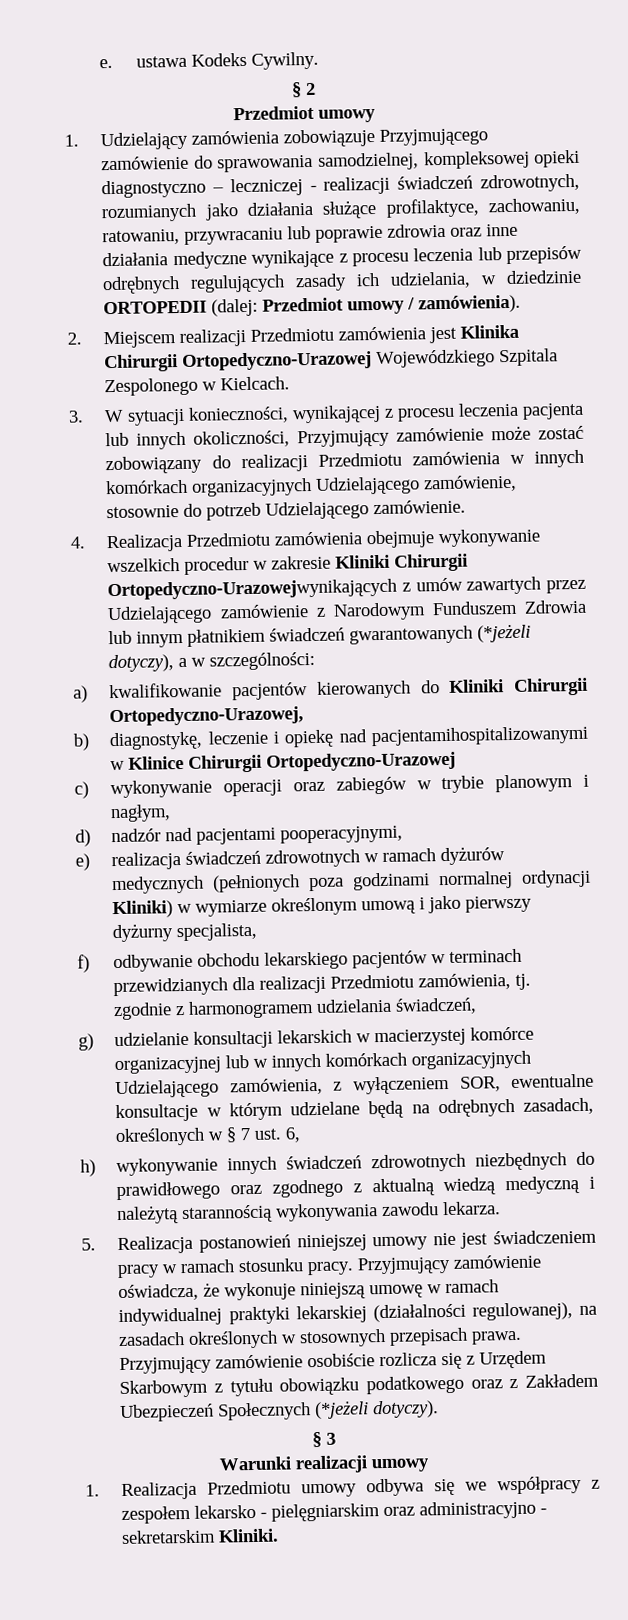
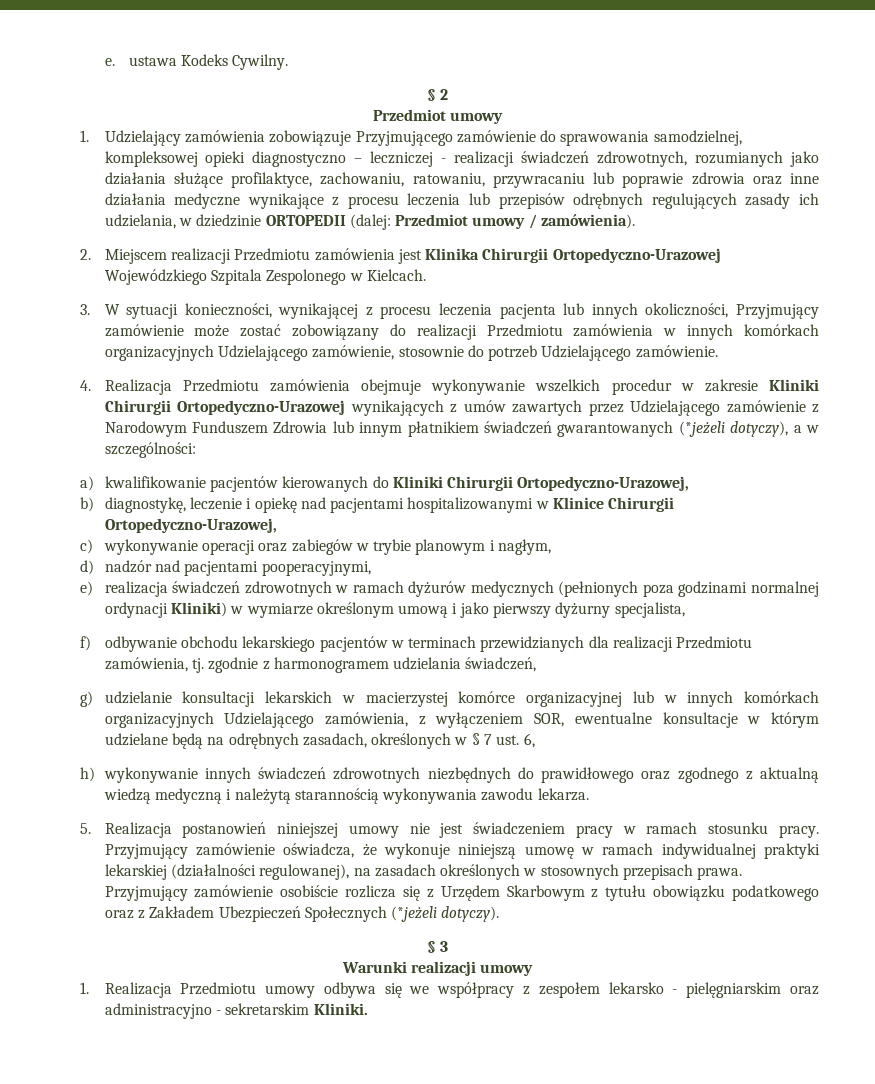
[107,578,398,601] Ortopedyczno-Urazowejwynikających -> [177,400,444,416] Ortopedyczno-Urazowej wynikających
[371,725,589,747] pacjentamihospitalizowanymi -> [330,497,534,513] pacjentami hospitalizowanymi
[266,751,457,772] Ortopedyczno-Urazowej -> [104,518,277,533] Ortopedyczno-Urazowej,

